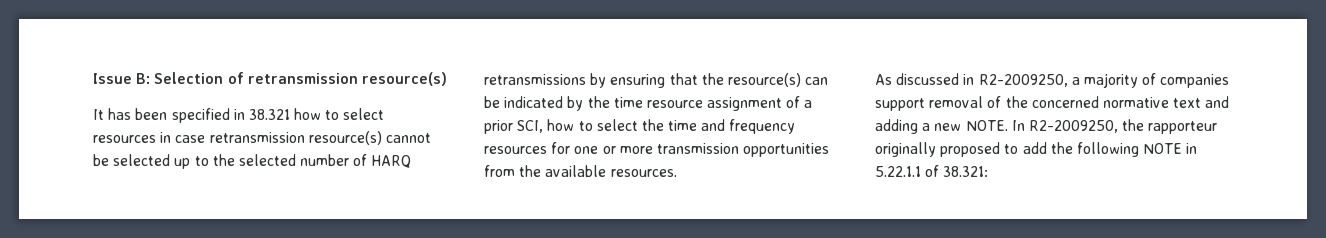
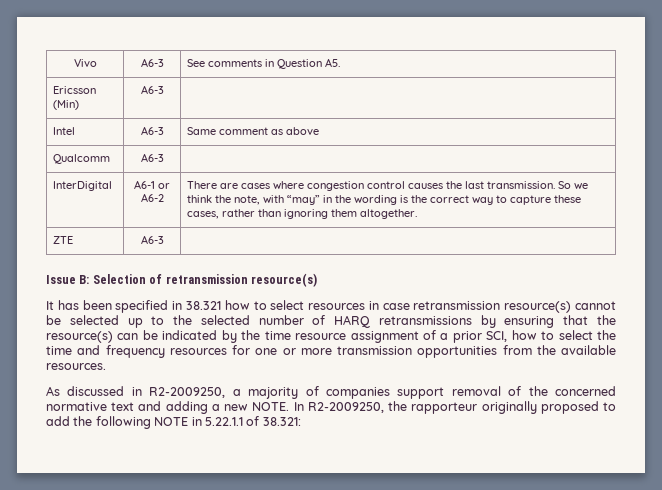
(93, 78) none -> [73,59,97,67] [140,58,164,67] [186,58,340,69] [52,86,96,94] [52,100,79,110] [140,85,164,94] [52,127,75,135] [140,126,164,135] [186,127,319,135] [52,154,110,164] [140,153,164,162] [52,181,112,191] [134,180,170,189] [140,193,164,202] [186,181,588,191] [186,195,581,205] [186,209,417,219] [52,236,73,244] [140,235,164,244] Vivo | A6-3 | See comments in Question A5. // Ericsson (Min) | A6-3 | // Intel | A6-3 | Same comment as above // Qualcomm | A6-3 | // InterDigital | A6-1 or A6-2 | There are cases where congestion control causes the last transmission. So we think the note, with “may” in the wording is the correct way to capture these cases, rather than ignoring them altogether. // ZTE | A6-3 | //

